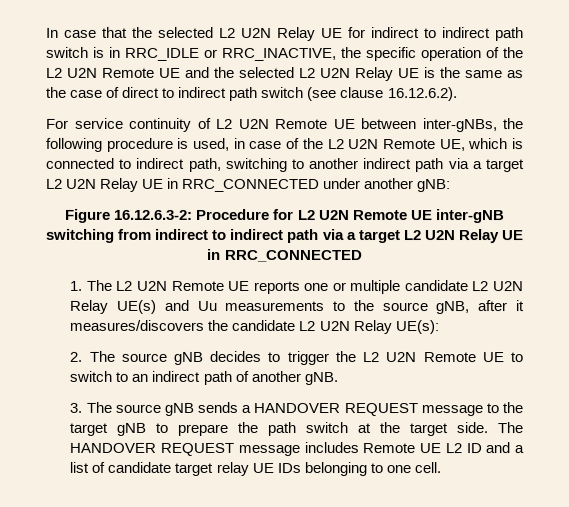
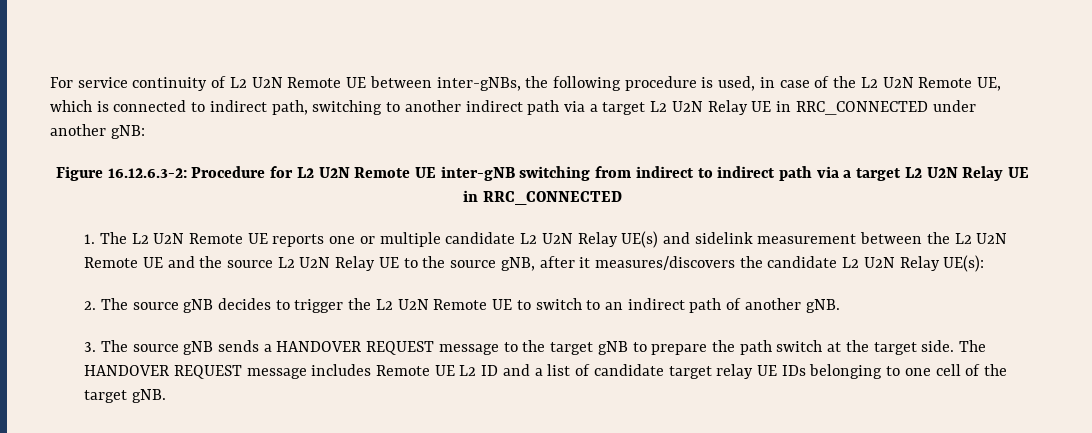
[46,26,524,42] [46,46,524,62] [46,66,524,82] [46,86,458,102] In case that the selected L2 U2N Relay UE for indirect to indirect path switch is in RRC_IDLE or RRC_INACTIVE, the specific operation of the L2 U2N Remote UE and the selected L2 U2N Relay UE is the same as the case of direct to indirect path switch (see clause 16.12.6.2). // -> (50, 82) none
[196,300,325,312] Uu measurements -> [694,232,1008,244] [84,256,399,271] sidelink measurement between the L2 U2N Remote UE and the source L2 U2N Relay UE
[413,462,441,474] cell. -> [935,364,1008,376] [84,389,166,403] cell of the target gNB.

